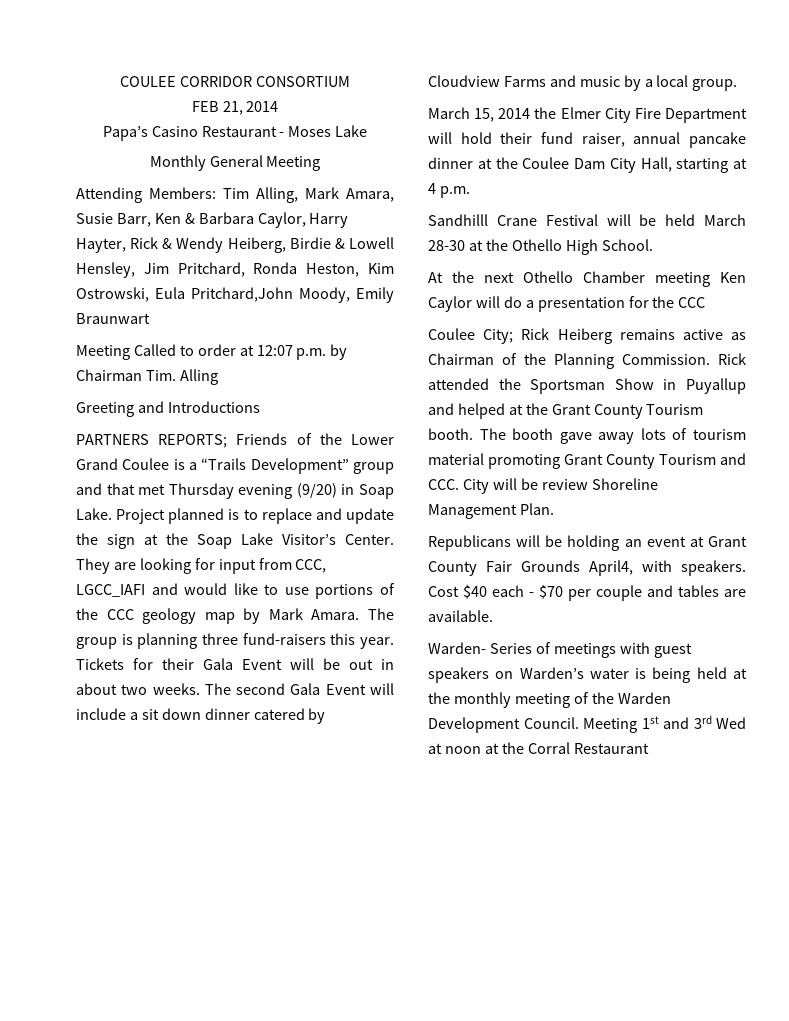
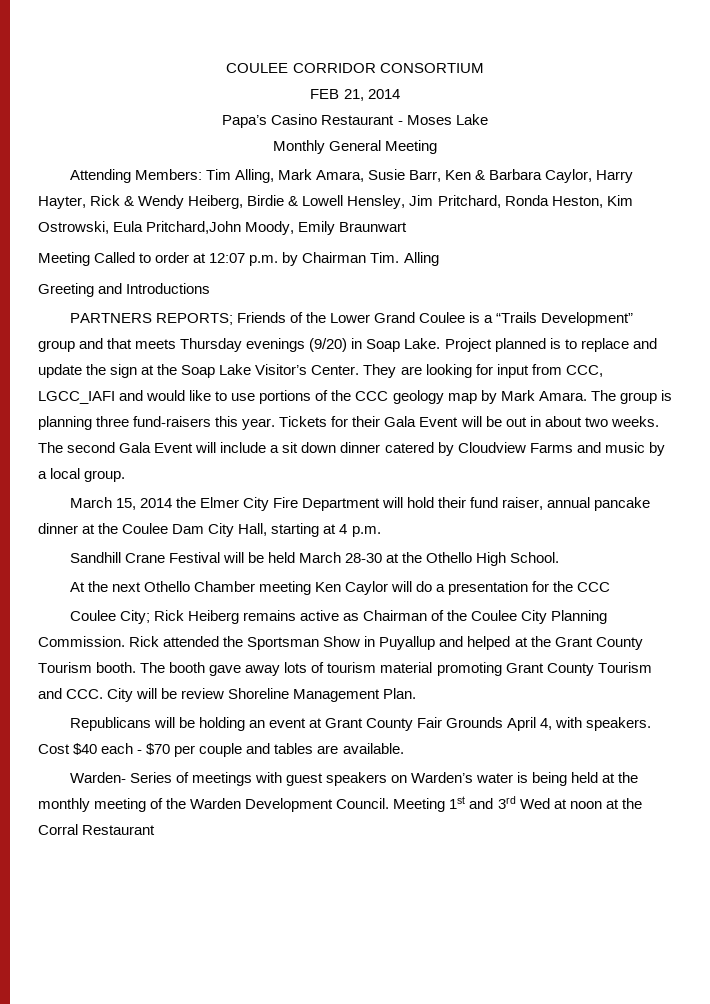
[138,483,293,499] met Thursday evening -> [135,338,306,352] meets Thursday evenings
[428,214,488,226] Sandhilll -> [69,552,121,563] Sandhill
(546, 359) none -> [471,610,548,624] Coulee City
[589,560,633,576] April4, -> [507,717,553,731] April 4,

